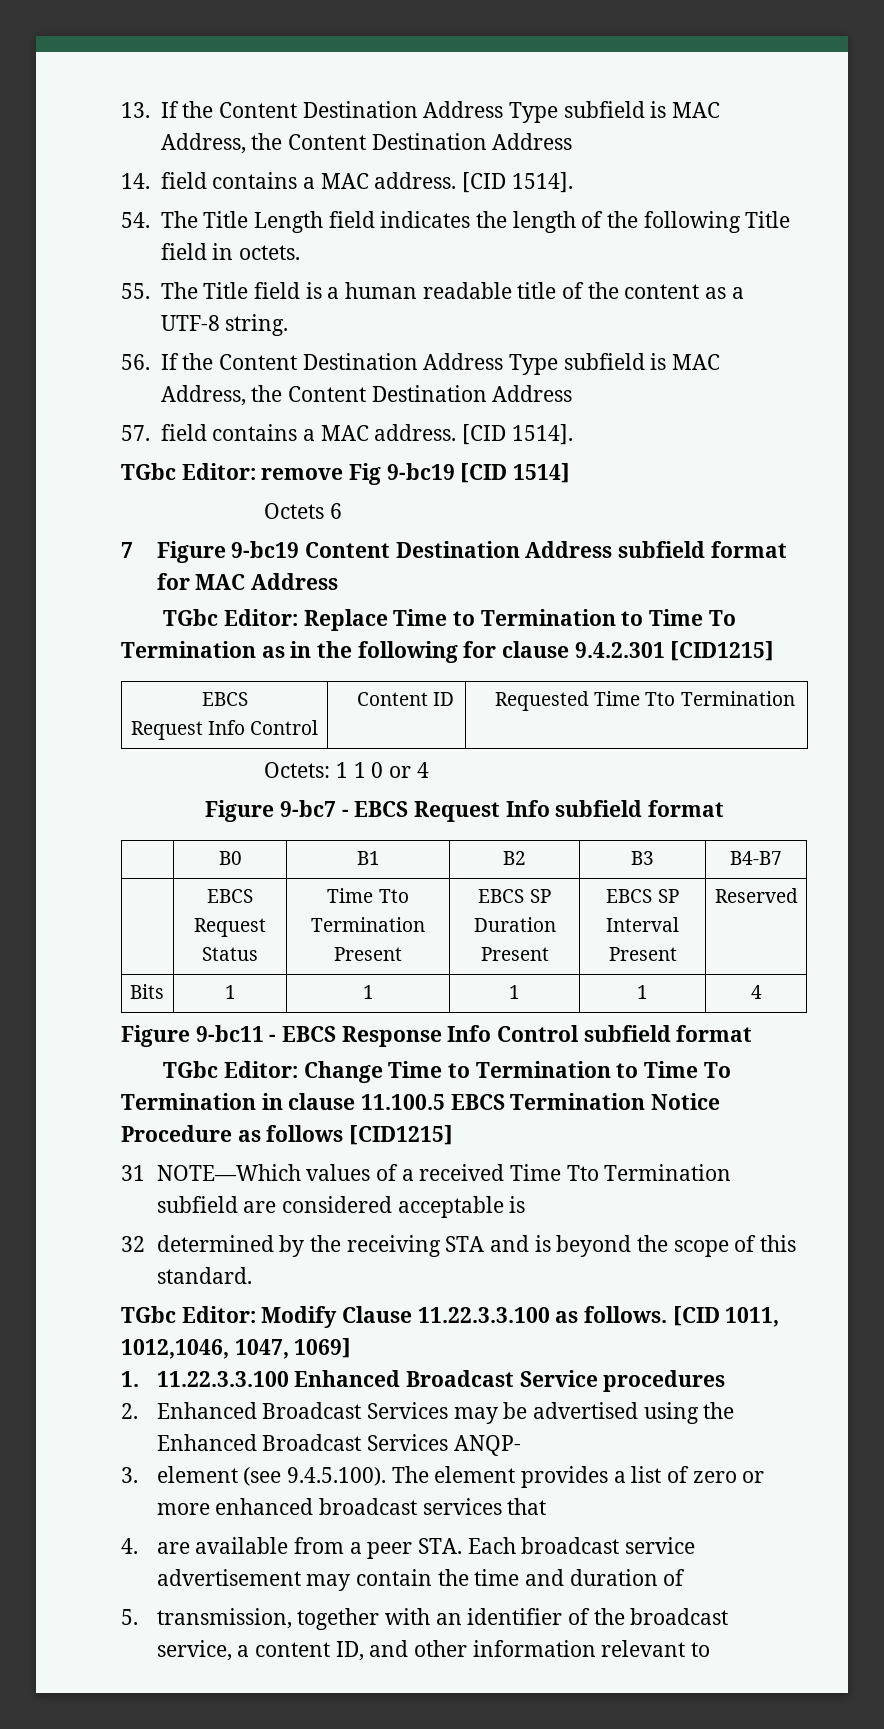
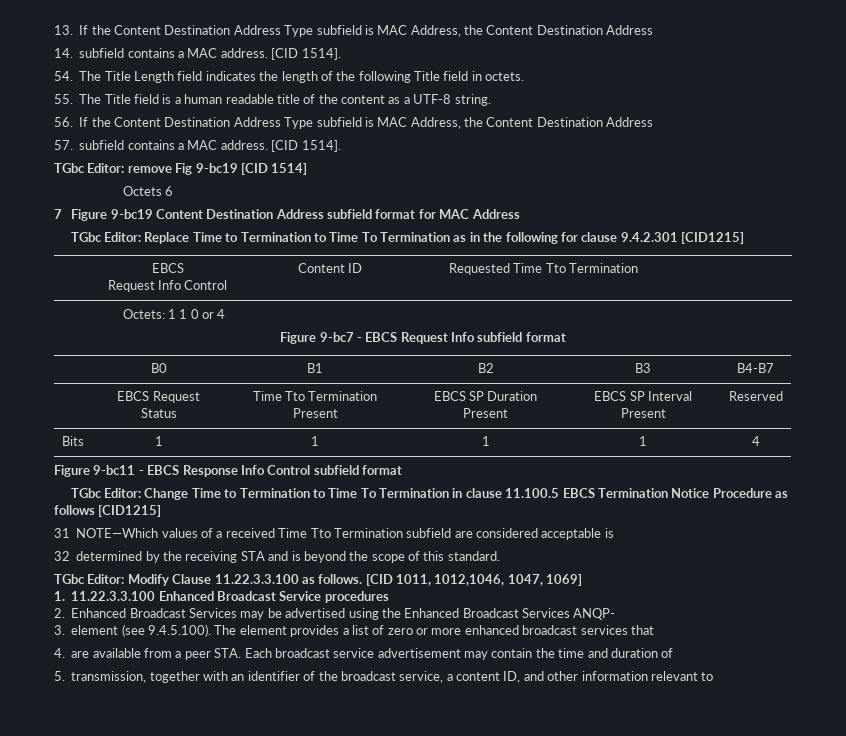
[160,172,207,189] field -> [79,48,125,58] subfield
[160,424,207,441] field -> [79,140,125,150] subfield

